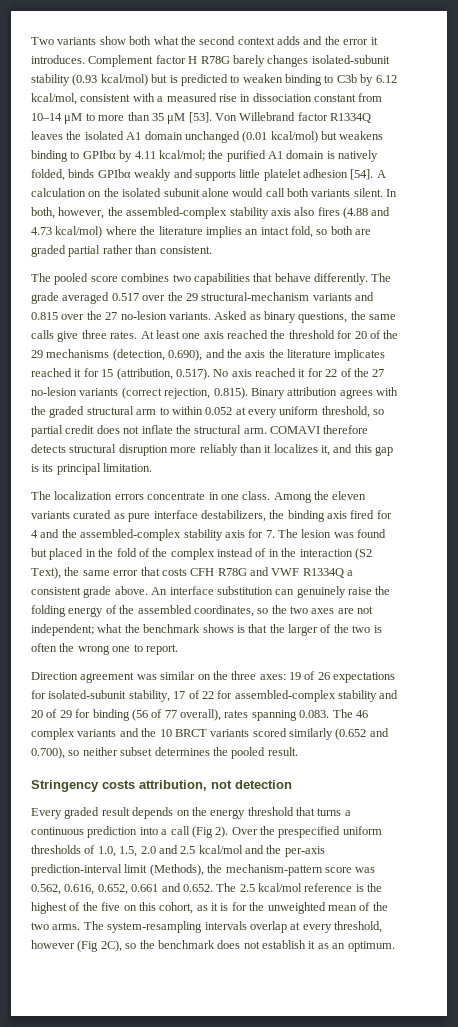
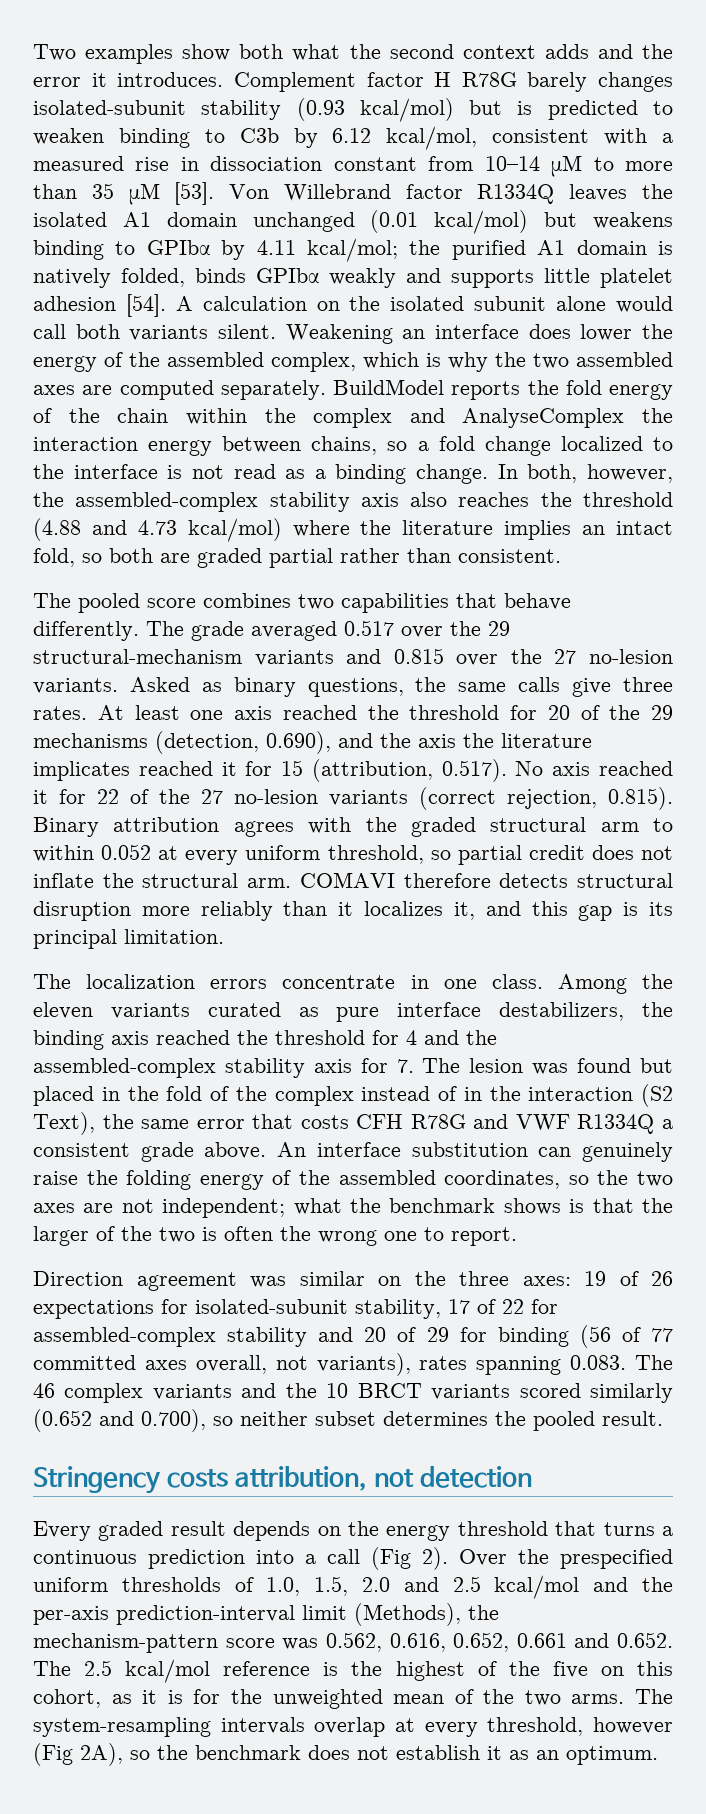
[57,37,97,45] variants -> [85,44,174,64] examples
(383, 192) none -> [285,324,673,344] [33,352,673,372] [33,379,673,400] [33,408,673,428] [33,436,673,456] [33,464,489,484] Weakening an interface does lower the energy of the assembled complex, which is why the two assembled axes are computed separately. BuildModel reports the fold energy of the chain within the complex and AnalyseComplex the interaction energy between chains, so a fold change localized to the interface is not read as a binding change.
[317,207,340,216] fires -> [458,492,673,507] reaches the threshold
[350,510,375,519] fired -> [156,1030,365,1045] reached the threshold
[180,709,221,721] overall), -> [33,1353,411,1376] committed axes overall, not variants),
[100,940,122,952] 2C), -> [80,1743,123,1766] 2A),

